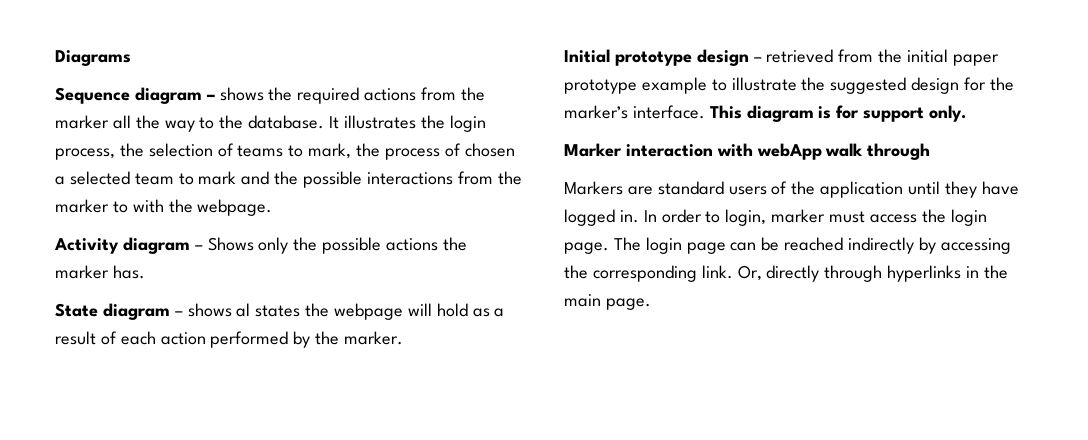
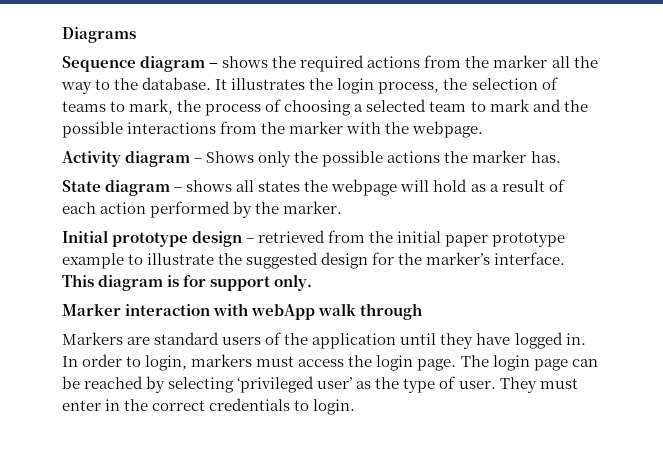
[464,143,515,157] chosen -> [284,100,352,116] choosing
[112,201,128,213] to -> (344, 127) none
[236,303,251,317] al -> [236,180,255,192] all
[771,209,826,223] marker -> [191,354,253,367] markers
[848,237,1011,254] [564,265,1008,282] [564,294,651,310] indirectly by accessing the corresponding link. Or, directly through hyperlinks in the main page. -> [146,376,578,393] [62,398,356,415] by selecting ‘privileged user’ as the type of user. They must enter in the correct credentials to login.

